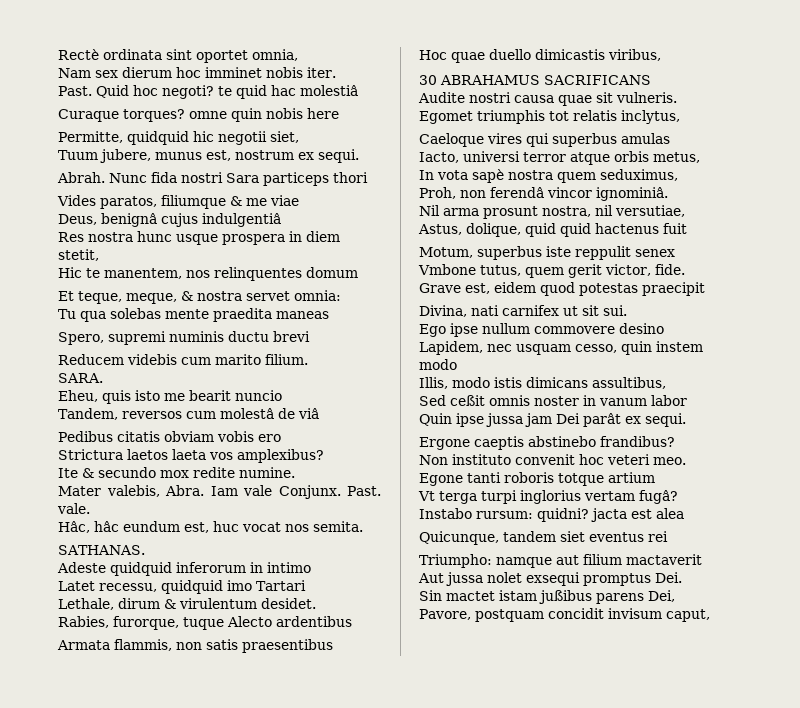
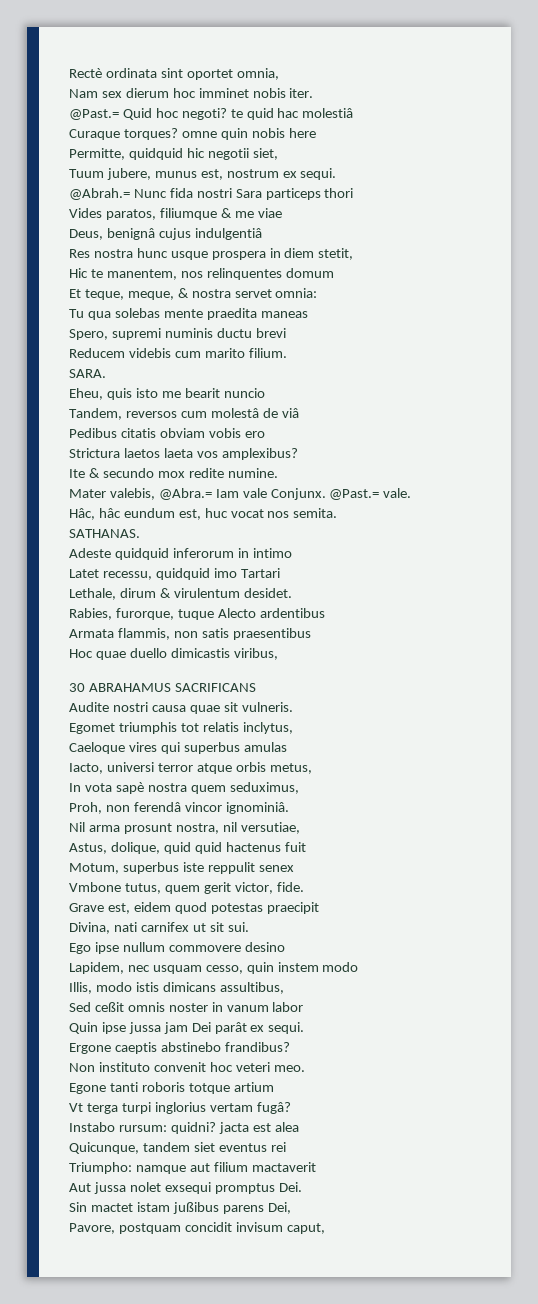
[58,86,92,96] Past. -> [69,109,119,120] @Past.=
[57,172,105,183] Abrah. -> [69,188,130,200] @Abrah.=
[165,485,204,496] Abra. -> [158,488,212,500] @Abra.=
[347,486,381,496] Past. -> [329,489,380,500] @Past.=

